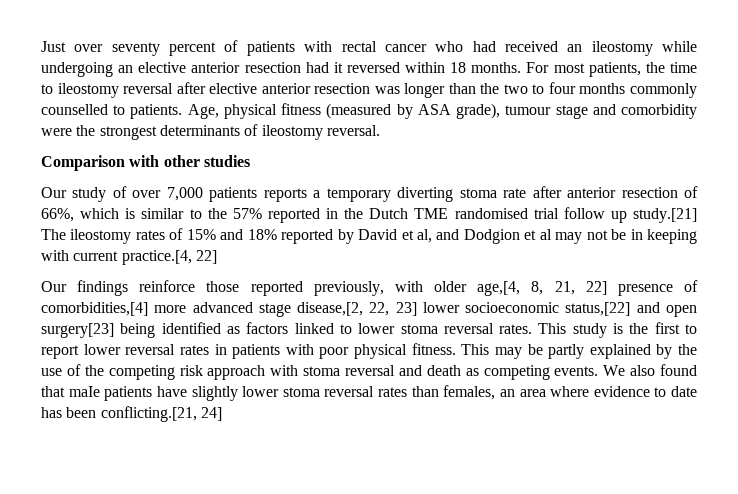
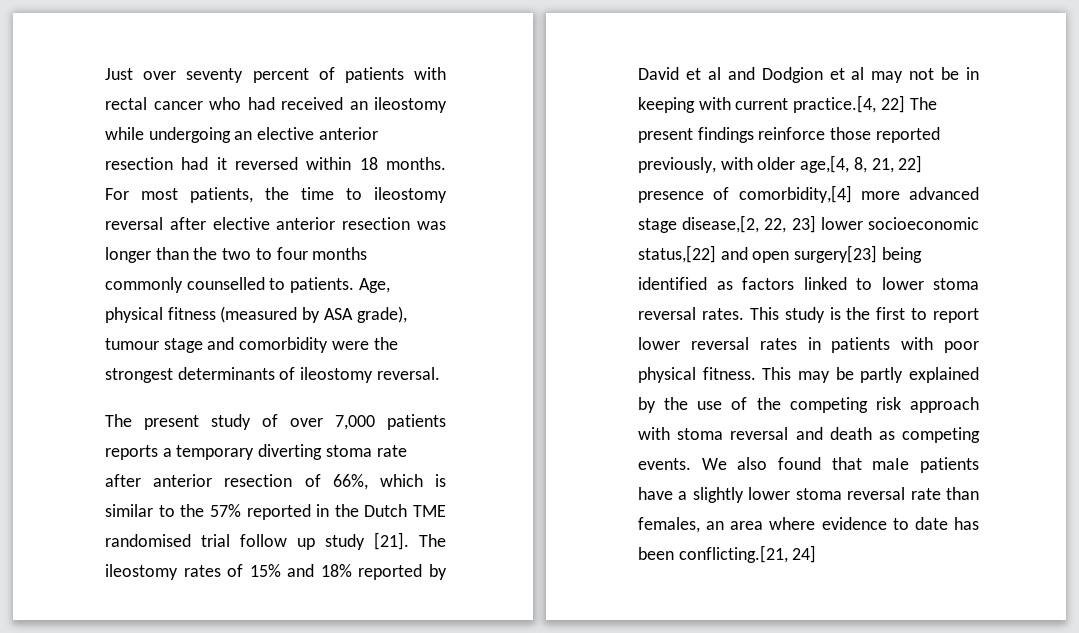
[41,155,250,171] [41,187,67,198] Comparison with other studies // Our -> [105,414,199,430] The present
[633,208,697,223] study.[21] -> [325,532,409,550] study [21].
[416,229,432,243] al, -> [707,67,721,80] al
[41,281,67,292] // Our -> [909,97,937,110] [638,128,693,143] The present
[41,302,148,316] comorbidities,[4] -> [738,185,852,203] comorbidity,[4]
(187, 391) none -> [678,491,688,500] a
[378,387,407,397] rates -> [910,488,941,500] rate

